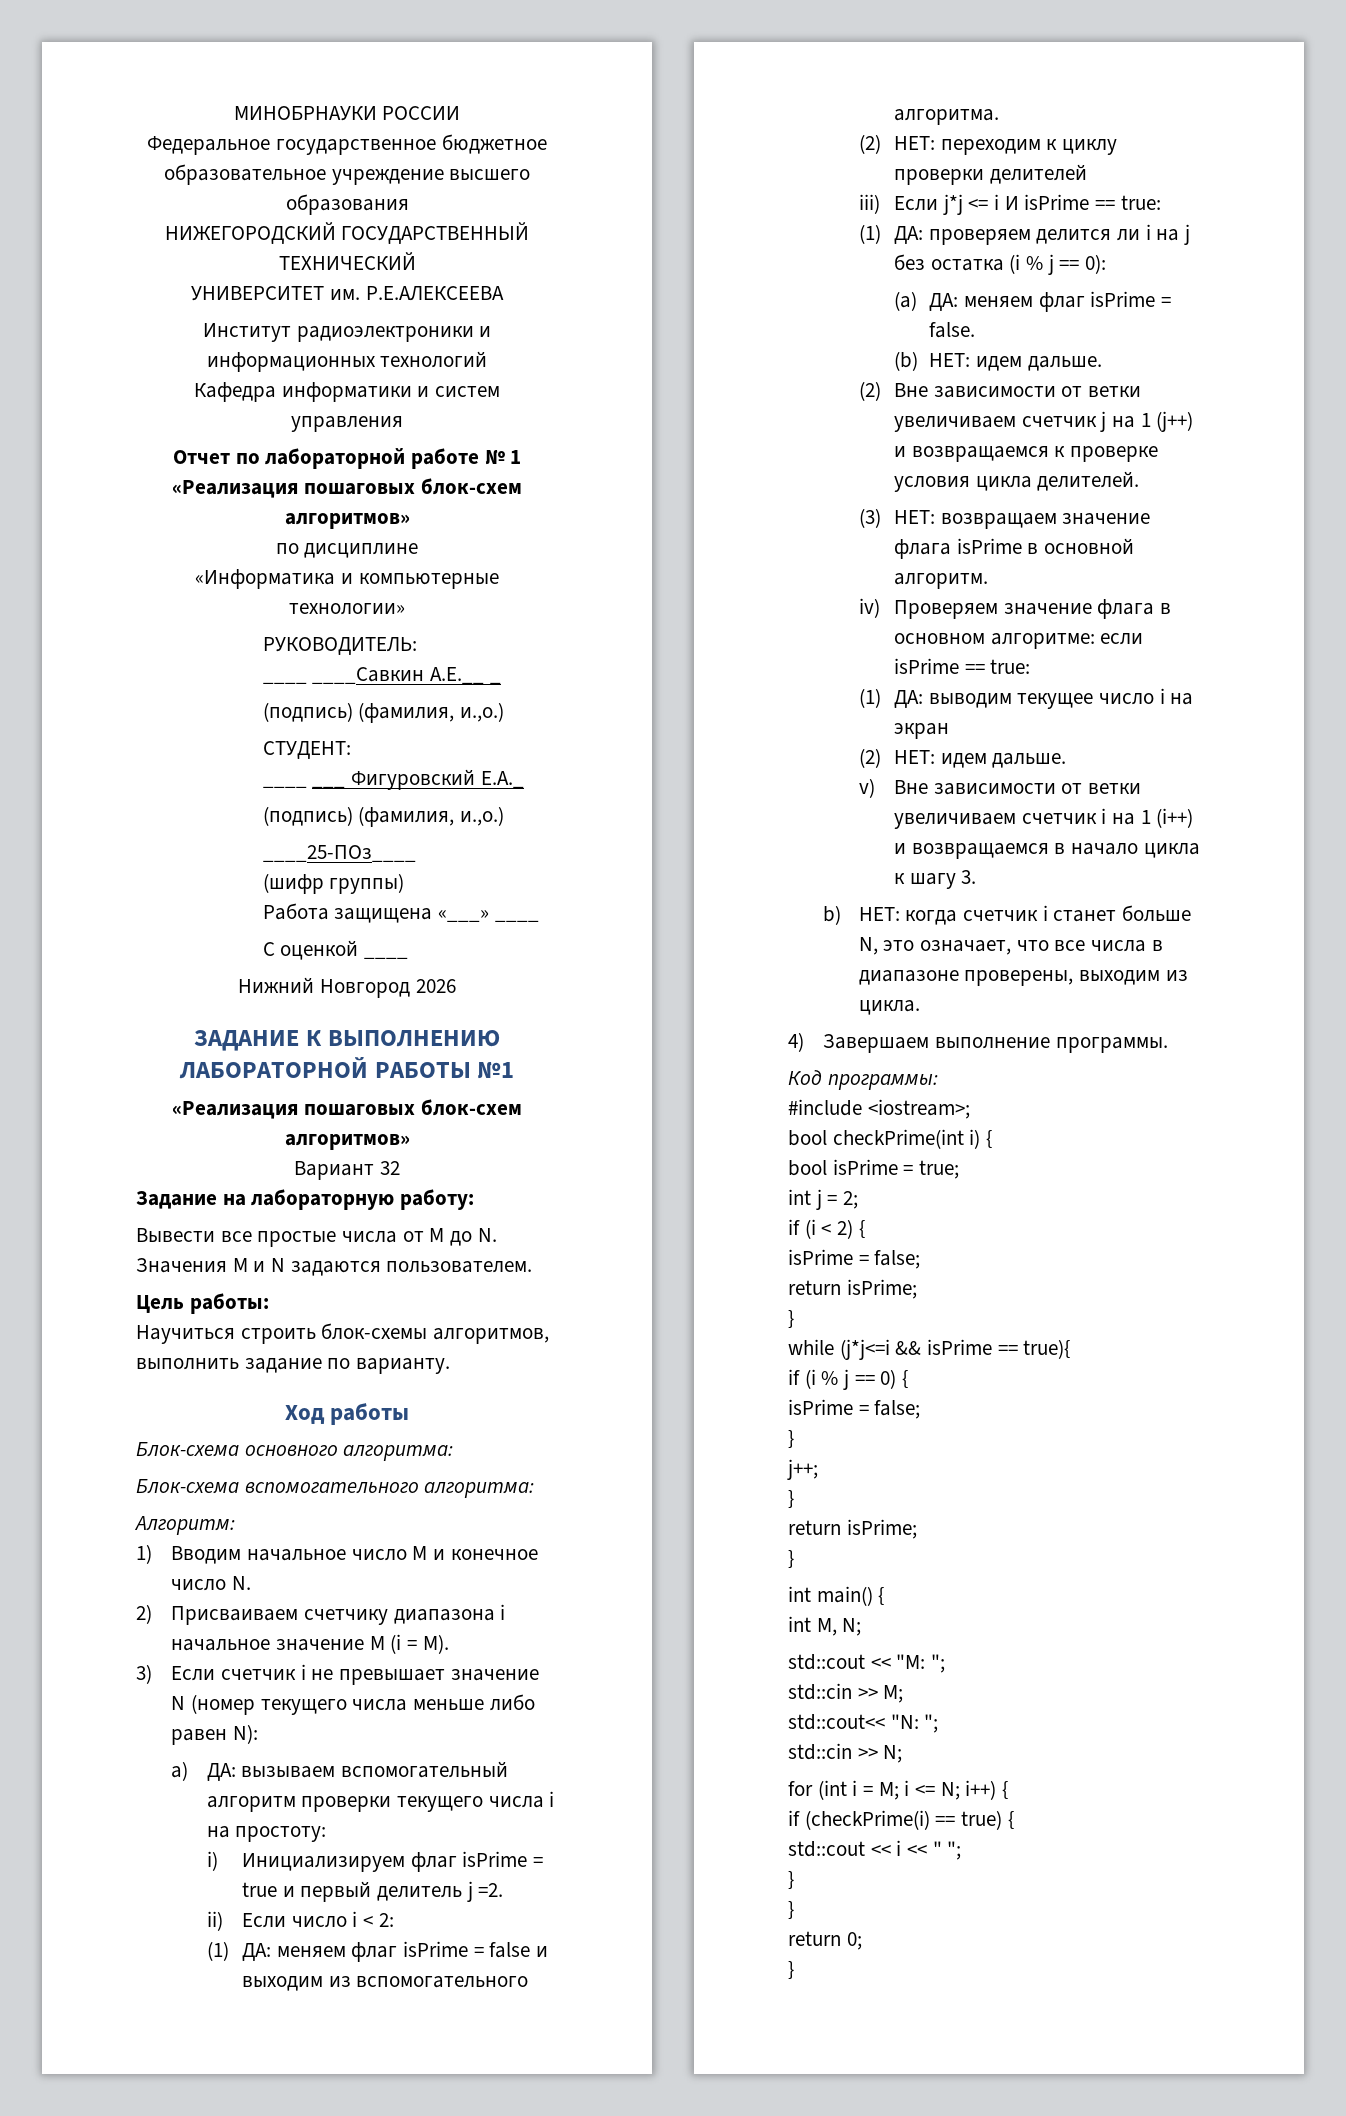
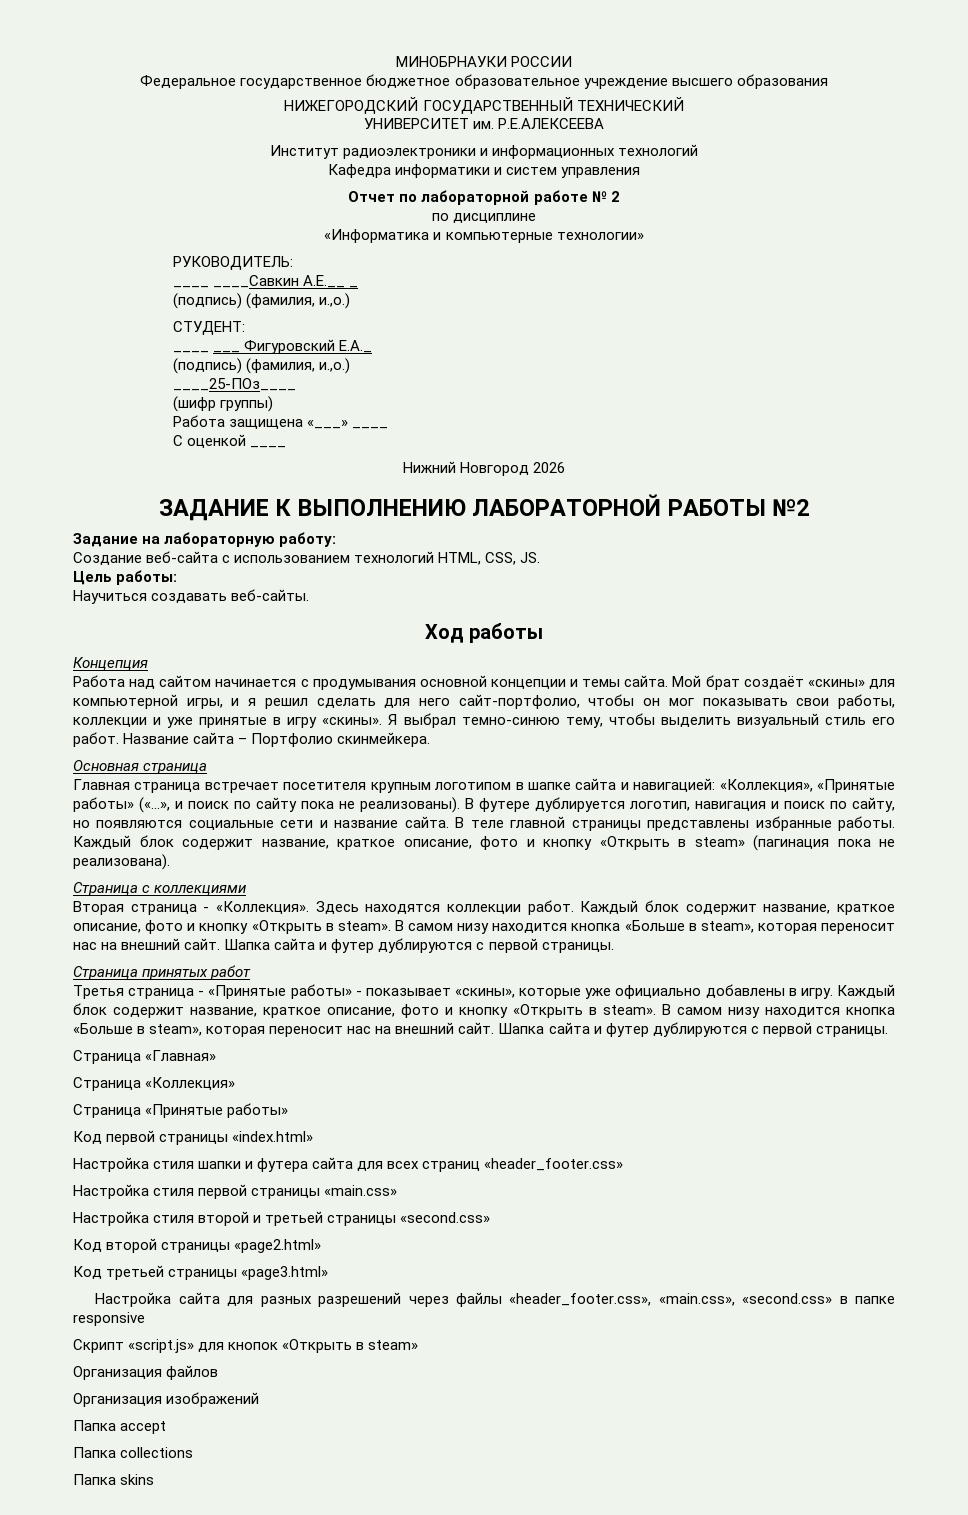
[510,450,522,464] [172,478,522,498] [284,513,410,529] 1 «Реализация пошаговых блок-схем алгоритмов» -> [610,191,620,202] 2
[477,1062,515,1079] [172,1099,522,1119] [284,1134,410,1150] [294,1161,400,1180] [136,1189,475,1210] [136,1228,497,1247] [136,1258,533,1276] [136,1293,269,1314] [136,1323,550,1344] [136,1358,451,1374] [284,1403,410,1425] [136,1442,454,1461] [136,1479,535,1498] [134,1516,235,1535] [136,1544,538,1564] [171,1576,252,1591] [136,1604,506,1625] [171,1634,449,1654] [136,1664,539,1685] [171,1694,535,1715] [171,1724,259,1745] [171,1761,509,1781] [206,1791,555,1812] [206,1826,327,1842] [206,1851,544,1872] [242,1881,504,1902] [206,1911,394,1931] [206,1941,549,1962] [242,1976,529,1991] [894,109,1000,125] [858,134,1118,155] [894,164,1087,185] [858,194,1161,215] [858,224,1191,245] [894,254,1107,275] [894,291,1172,312] [929,322,976,338] [894,351,1102,371] [858,381,1142,401] [894,411,1194,432] [894,446,1159,462] [894,471,1140,492] [858,508,1151,529] [894,538,1135,559] [894,573,989,589] [858,598,1172,619] [894,633,1144,649] [894,658,1031,674] [858,688,1194,709] [894,723,950,739] [858,748,1067,768] [858,778,1142,798] [894,808,1194,829] [894,843,1200,859] [894,870,977,889] [823,905,1192,925] [858,937,1163,955] [858,970,1188,986] [858,1000,920,1015] [788,1032,1168,1053] [788,1070,938,1090] [788,1099,970,1119] [788,1129,993,1149] [788,1159,960,1179] [788,1189,859,1210] [788,1219,865,1239] [788,1249,921,1269] [788,1279,917,1299] [788,1310,794,1328] [788,1339,1071,1360] [788,1369,909,1390] [788,1399,921,1419] [788,1430,794,1448] [787,1459,818,1480] [788,1490,794,1508] [788,1519,917,1539] [788,1550,794,1568] [788,1586,885,1606] [788,1616,862,1636] [788,1654,946,1673] [788,1683,904,1703] [788,1714,939,1733] [788,1743,903,1763] [788,1780,1009,1800] [788,1810,1014,1830] [788,1840,962,1860] [788,1871,794,1889] [788,1901,794,1919] [788,1931,862,1950] [788,1961,794,1979] №1 // «Реализация пошаговых блок-схем алгоритмов» // Вариант 32 // Задание на лабораторную работу: // Вывести все простые числа от M до N. Значения M и N задаются пользователем. // Цель работы: // Научиться строить блок-схемы алгоритмов, выполнить задание по варианту. // Ход работы // Блок-схема основного алгоритма: // Блок-схема вспомогательного алгоритма: // Алгоритм: // 1) Вводим начальное число M и конечное число N. // 2) Присваиваем счетчику диапазона i начальное значение M (i = M). // 3) Если счетчик i не превышает значение N (номер текущего числа меньше либо равен N): // a) ДА: вызываем вспомогательный алгоритм проверки текущего числа i на простоту: // i) Инициализируем флаг isPrime = true и первый делитель j =2. // ii) Если число i < 2: // (1) ДА: меняем флаг isPrime = false и выходим из вспомогательного алгоритма. // (2) НЕТ: переходим к циклу проверки делителей // iii) Если j*j <= i И isPrime == true: // (1) ДА: проверяем делится ли i на j без остатка (i % j == 0): // (a) ДА: меняем флаг isPrime = false. // (b) НЕТ: идем дальше. // (2) Вне зависимости от ветки увеличиваем счетчик j на 1 (j++) и возвращаемся к проверке условия цикла делителей. // (3) НЕТ: возвращаем значение флага isPrime в основной алгоритм. // iv) Проверяем значение флага в основном алгоритме: если isPrime == true: // (1) ДА: выводим текущее число i на экран // (2) НЕТ: идем дальше. // v) Вне зависимости от ветки увеличиваем счетчик i на 1 (i++) и возвращаемся в начало цикла к шагу 3. // b) НЕТ: когда счетчик i станет больше N, это означает, что все числа в диапазоне проверены, выходим из цикла. // 4) Завершаем выполнение программы. // Код программы: // #include <iostream>; // bool checkPrime(int i) { // bool isPrime = true; // int j = 2; // if (i < 2) { // isPrime = false; // return isPrime; // } // while (j*j<=i && isPrime == true){ // if (i % j == 0) { // isPrime = false; // } // j++; // } // return isPrime; // } // int main() { // int M, N; // std::cout << "M: "; // std::cin >> M; // std::cout<< "N: "; // std::cin >> N; // for (int i = M; i <= N; i++) { // if (checkPrime(i) == true) { // std::cout << i << " "; // } // } // return 0; // } -> [771,499,809,516] [73,532,337,547] [73,551,541,565] [73,570,178,585] [73,589,310,604] [424,623,544,643] [73,657,148,670] [73,675,895,690] [73,694,895,709] [73,713,896,728] [73,732,431,747] [73,760,208,774] [73,778,895,793] [73,797,895,813] [73,816,895,831] [73,835,895,851] [73,854,170,870] [73,882,247,896] [73,900,895,915] [73,920,895,934] [73,938,614,953] [73,965,252,980] [73,984,895,999] [73,1003,895,1018] [73,1022,888,1037] [73,1050,217,1064] [73,1077,236,1091] [73,1103,289,1118] [73,1130,314,1145] [73,1157,624,1172] [73,1184,398,1199] [73,1211,491,1226] [73,1238,322,1253] [73,1265,329,1280] [95,1292,895,1307] [73,1312,145,1326] [73,1339,419,1353] [73,1365,219,1380] [73,1392,260,1407] [73,1420,167,1434] [73,1447,194,1458] [73,1474,155,1485] №2 // Задание на лабораторную работу: // Создание веб-сайта с использованием технологий HTML, CSS, JS. // Цель работы: // Научиться создавать веб-сайты. // Ход работы // Концепция // Работа над сайтом начинается с продумывания основной концепции и темы сайта. Мой брат создаёт «скины» для компьютерной игры, и я решил сделать для него сайт-портфолио, чтобы он мог показывать свои работы, коллекции и уже принятые в игру «скины». Я выбрал темно-синюю тему, чтобы выделить визуальный стиль его работ. Название сайта – Портфолио скинмейкера. // Основная страница // Главная страница встречает посетителя крупным логотипом в шапке сайта и навигацией: «Коллекция», «Принятые работы» («…», и поиск по сайту пока не реализованы). В футере дублируется логотип, навигация и поиск по сайту, но появляются социальные сети и название сайта. В теле главной страницы представлены избранные работы. Каждый блок содержит название, краткое описание, фото и кнопку «Открыть в steam» (пагинация пока не реализована). // Страница с коллекциями // Вторая страница - «Коллекция». Здесь находятся коллекции работ. Каждый блок содержит название, краткое описание, фото и кнопку «Открыть в steam». В самом низу находится кнопка «Больше в steam», которая переносит нас на внешний сайт. Шапка сайта и футер дублируются с первой страницы. // Страница принятых работ // Третья страница - «Принятые работы» - показывает «скины», которые уже официально добавлены в игру. Каждый блок содержит название, краткое описание, фото и кнопку «Открыть в steam». В самом низу находится кнопка «Больше в steam», которая переносит нас на внешний сайт. Шапка сайта и футер дублируются с первой страницы. // Страница «Главная» // Страница «Коллекция» // Страница «Принятые работы» // Код первой страницы «index.html» // Настройка стиля шапки и футера сайта для всех страниц «header_footer.css» // Настройка стиля первой страницы «main.css» // Настройка стиля второй и третьей страницы «second.css» // Код второй страницы «page2.html» // Код третьей страницы «page3.html» // Настройка сайта для разных разрешений через файлы «header_footer.css», «main.css», «second.css» в папке responsive // Скрипт «script.js» для кнопок «Открыть в steam» // Организация файлов // Организация изображений // Папка accept // Папка collections // Папка skins

